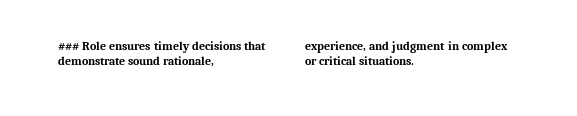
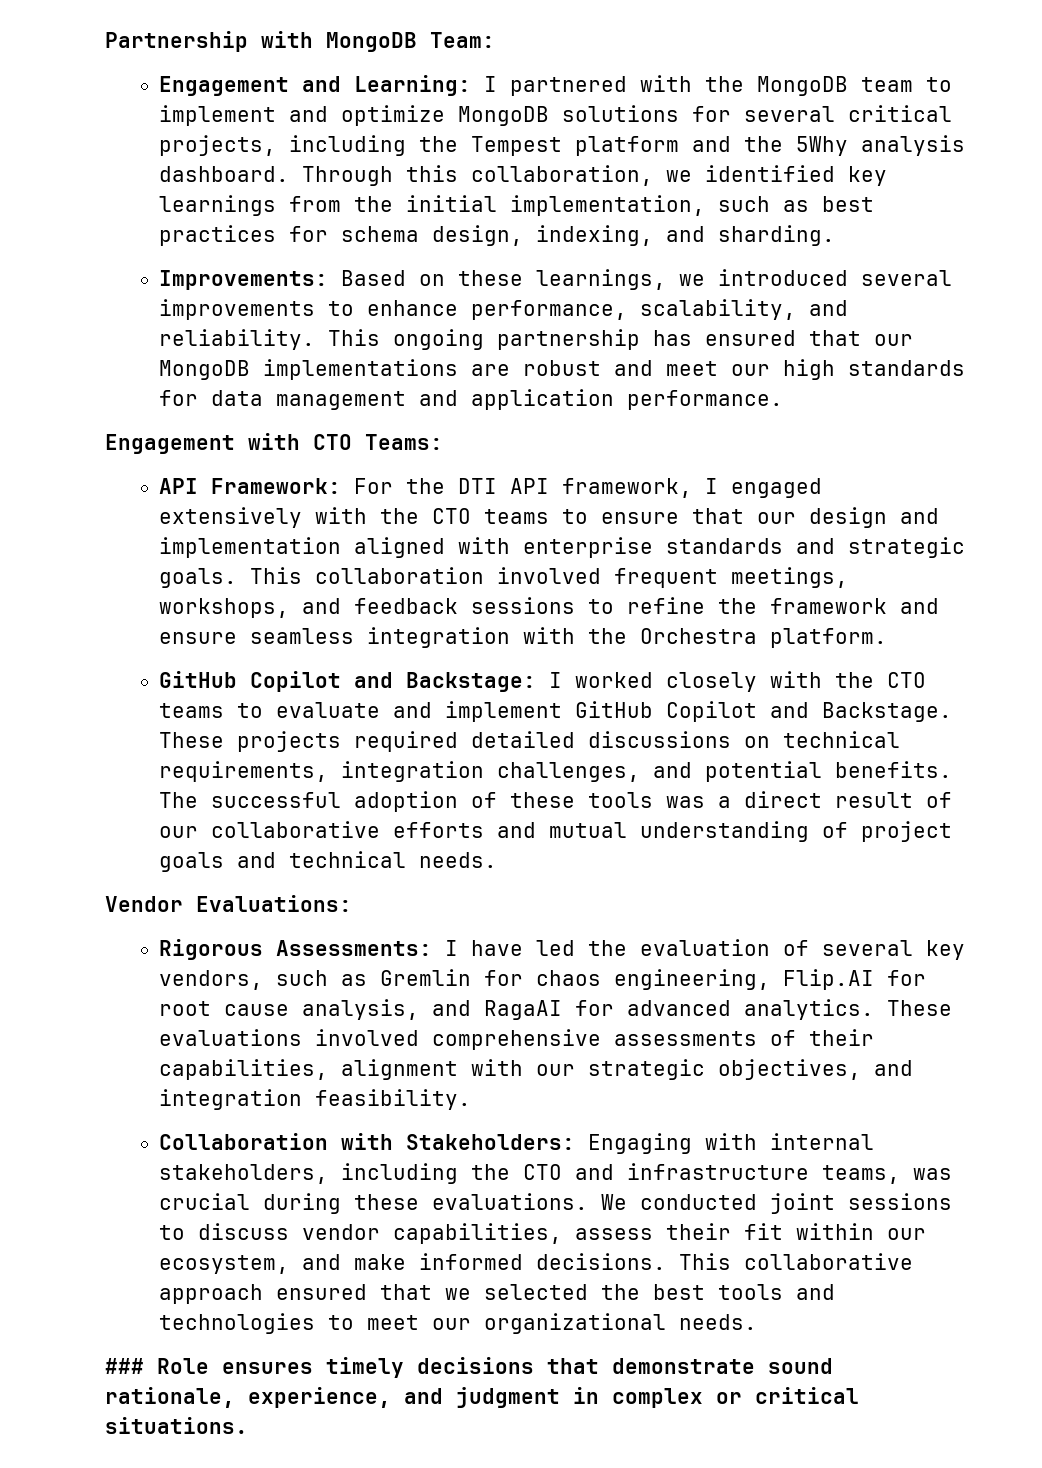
(58, 46) none -> [105,31,495,52] [159,75,953,96] [159,105,953,126] [159,135,966,156] [159,165,888,186] [159,195,875,216] [159,225,836,246] [159,269,953,290] [159,299,849,320] [159,329,914,350] [159,359,966,380] [159,389,784,410] [105,433,443,454] [159,478,823,498] [159,507,940,528] [159,537,966,558] [159,567,849,588] [159,597,940,618] [159,627,888,648] [159,671,927,692] [159,701,953,722] [159,731,901,752] [159,761,953,782] [159,791,953,812] [159,821,953,842] [159,851,498,872] [105,895,352,912] [159,939,966,960] [159,969,927,990] [159,999,953,1020] [159,1029,875,1050] [159,1059,914,1080] [159,1089,472,1110] [159,1133,875,1154] [159,1163,953,1184] [159,1193,953,1214] [159,1223,927,1244] [159,1253,914,1274] [159,1284,836,1304] [159,1313,758,1334] Partnership with MongoDB Team: // Engagement and Learning: I partnered with the MongoDB team to implement and optimize MongoDB solutions for several critical projects, including the Tempest platform and the 5Why analysis dashboard. Through this collaboration, we identified key learnings from the initial implementation, such as best practices for schema design, indexing, and sharding. // Improvements: Based on these learnings, we introduced several improvements to enhance performance, scalability, and reliability. This ongoing partnership has ensured that our MongoDB implementations are robust and meet our high standards for data management and application performance. // Engagement with CTO Teams: // API Framework: For the DTI API framework, I engaged extensively with the CTO teams to ensure that our design and implementation aligned with enterprise standards and strategic goals. This collaboration involved frequent meetings, workshops, and feedback sessions to refine the framework and ensure seamless integration with the Orchestra platform. // GitHub Copilot and Backstage: I worked closely with the CTO teams to evaluate and implement GitHub Copilot and Backstage. These projects required detailed discussions on technical requirements, integration challenges, and potential benefits. The successful adoption of these tools was a direct result of our collaborative efforts and mutual understanding of project goals and technical needs. // Vendor Evaluations: // Rigorous Assessments: I have led the evaluation of several key vendors, such as Gremlin for chaos engineering, Flip.AI for root cause analysis, and RagaAI for advanced analytics. These evaluations involved comprehensive assessments of their capabilities, alignment with our strategic objectives, and integration feasibility. // Collaboration with Stakeholders: Engaging with internal stakeholders, including the CTO and infrastructure teams, was crucial during these evaluations. We conducted joint sessions to discuss vendor capabilities, assess their fit within our ecosystem, and make informed decisions. This collaborative approach ensured that we selected the best tools and technologies to meet our organizational needs. //

